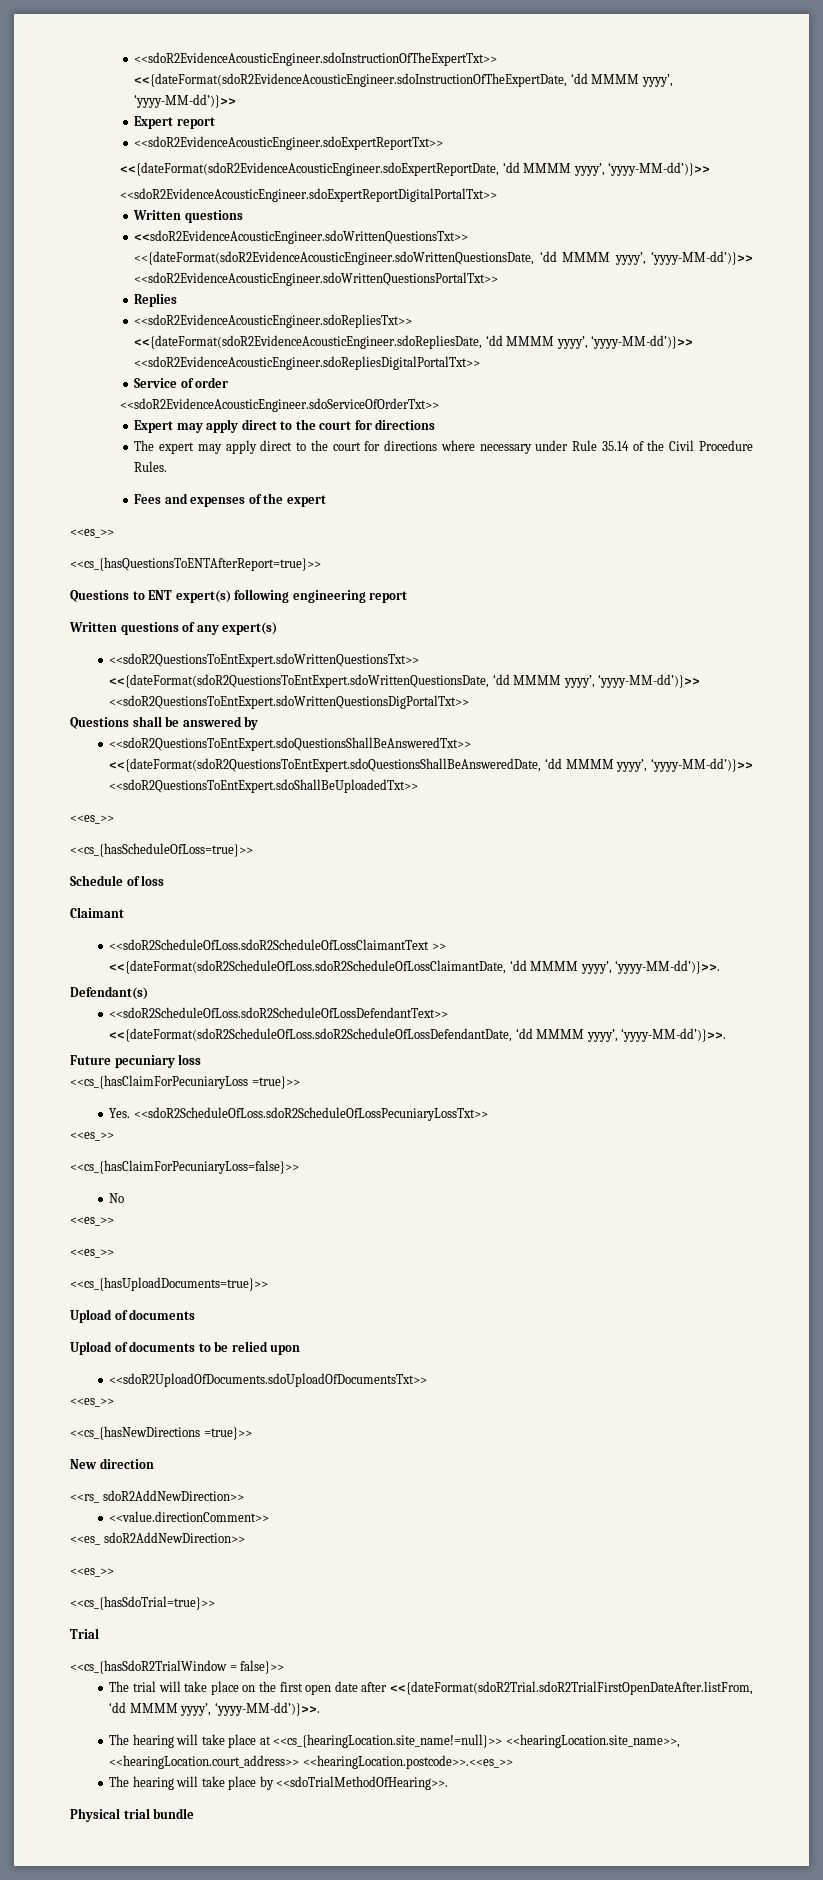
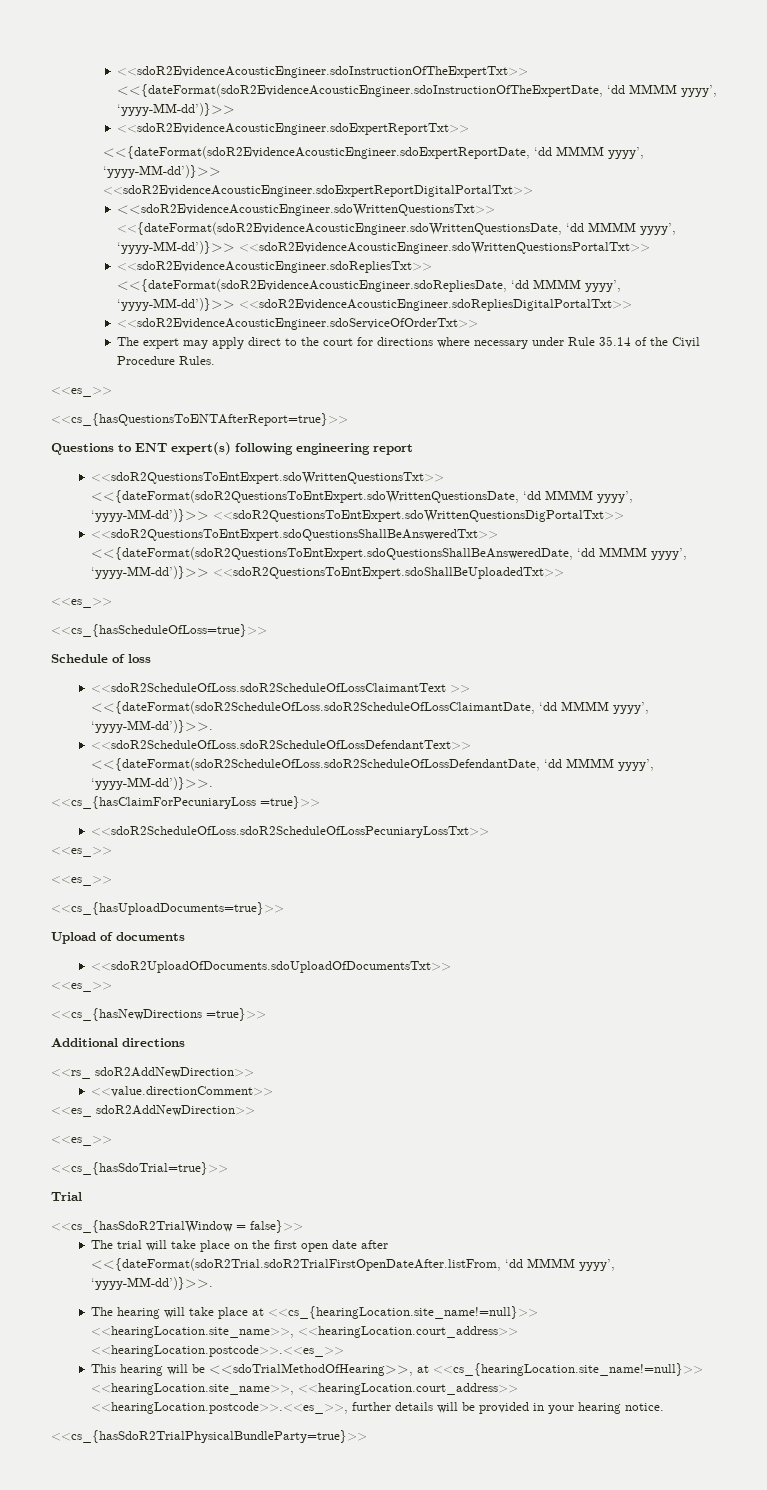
[134,116,215,129] // Expert report -> (235, 109) none
[133,210,243,223] // Written questions -> (533, 191) none
[134,293,178,307] // Replies -> (650, 248) none
[134,377,229,388] [120,398,440,412] [134,419,436,433] Service of order // <<sdoR2EvidenceAcousticEngineer.sdoServiceOfOrderTxt>> // Expert may apply direct to the court for directions -> [116,318,478,330] <<sdoR2EvidenceAcousticEngineer.sdoServiceOfOrderTxt>>
[134,493,326,507] // Fees and expenses of the expert -> (215, 360) none
[69,622,278,635] // Written questions of any expert(s) -> (413, 449) none
[70,716,259,730] // Questions shall be answered by -> (625, 516) none
[70,907,124,918] // Claimant -> (151, 658) none
[70,986,148,1000] // Defendant(s) -> (214, 726) none
[70,1054,202,1068] // Future pecuniary loss -> (214, 783) none
[109,1108,131,1118] Yes. -> (320, 802) none
[70,1160,299,1174] [109,1193,125,1203] [70,1217,114,1226] // <<cs_{hasClaimForPecuniaryLoss=false}>> // No // <<es_>> -> (112, 852) none
[70,1341,301,1355] // Upload of documents to be relied upon -> (185, 936) none
[70,1458,154,1469] New direction -> [51,1038,185,1047] Additional directions
[109,1776,449,1790] [70,1808,195,1822] The hearing will take place by <<sdoTrialMethodOfHearing>>. // Physical trial bundle -> [91,1363,704,1376] [91,1383,519,1395] [91,1402,665,1414] [51,1430,367,1443] This hearing will be <<sdoTrialMethodOfHearing>>, at <<cs_{hearingLocation.site_name!=null}>> <<hearingLocation.site_name>>, <<hearingLocation.court_address>> <<hearingLocation.postcode>>.<<es_>>, further details will be provided in your hearing notice. // <<cs_{hasSdoR2TrialPhysicalBundleParty=true}>>

